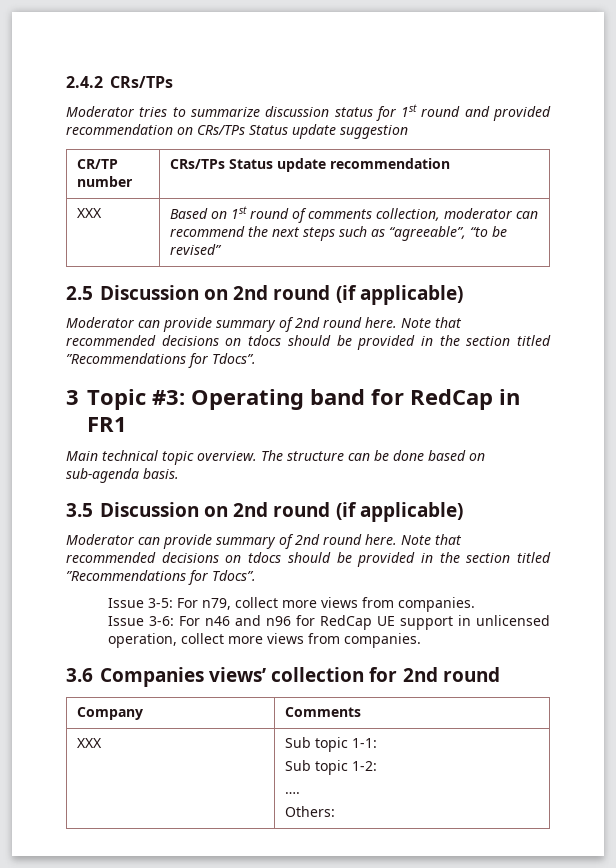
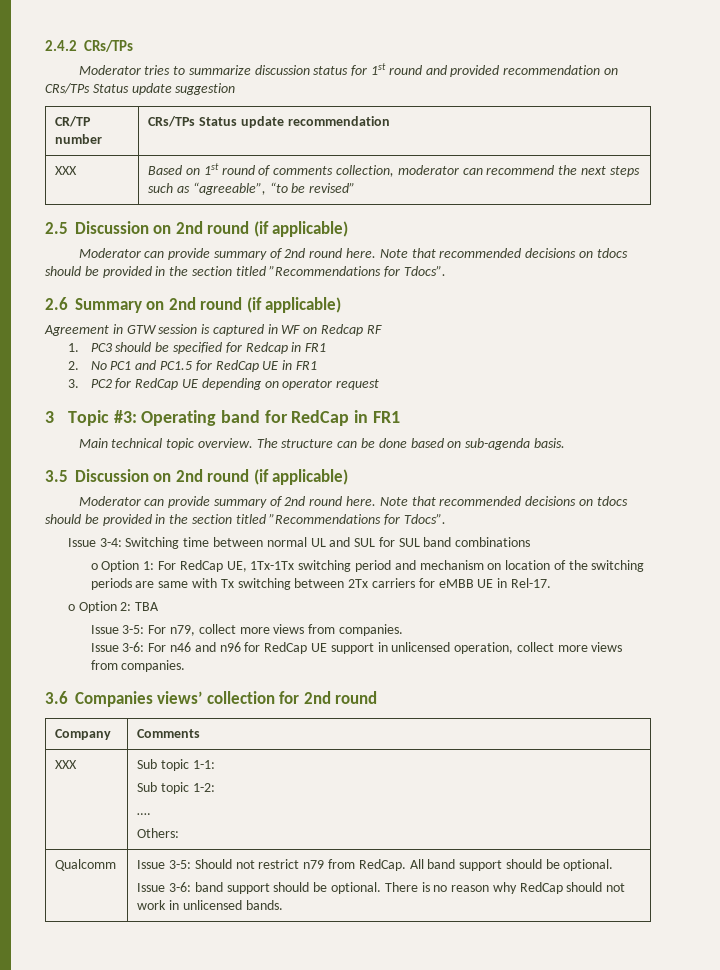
(256, 358) none -> [45,297,342,313] [44,324,382,336] [67,342,327,354] [67,360,317,372] [67,378,380,390] // 2.6 Summary on 2nd round (if applicable) // Agreement in GTW session is captured in WF on Redcap RF // 1. PC3 should be specified for Redcap in FR1 // 2. No PC1 and PC1.5 for RedCap UE in FR1 // 3. PC2 for RedCap UE depending on operator request
(256, 575) none -> [67,537,531,549] [90,560,645,572] [90,578,551,590] [67,601,160,613] // Issue 3-4: Switching time between normal UL and SUL for SUL band combinations // o Option 1: For RedCap UE, 1Tx-1Tx switching period and mechanism on location of the switching periods are same with Tx switching between 2Tx carriers for eMBB UE in Rel-17. // o Option 2: TBA
(335, 811) none -> [55,859,117,871] [137,859,614,871] [137,882,626,894] [137,900,283,910] // Qualcomm | Issue 3-5: Should not restrict n79 from RedCap. All band support should be optional. // Issue 3-6: band support should be optional. There is no reason why RedCap should not work in unlicensed bands.

